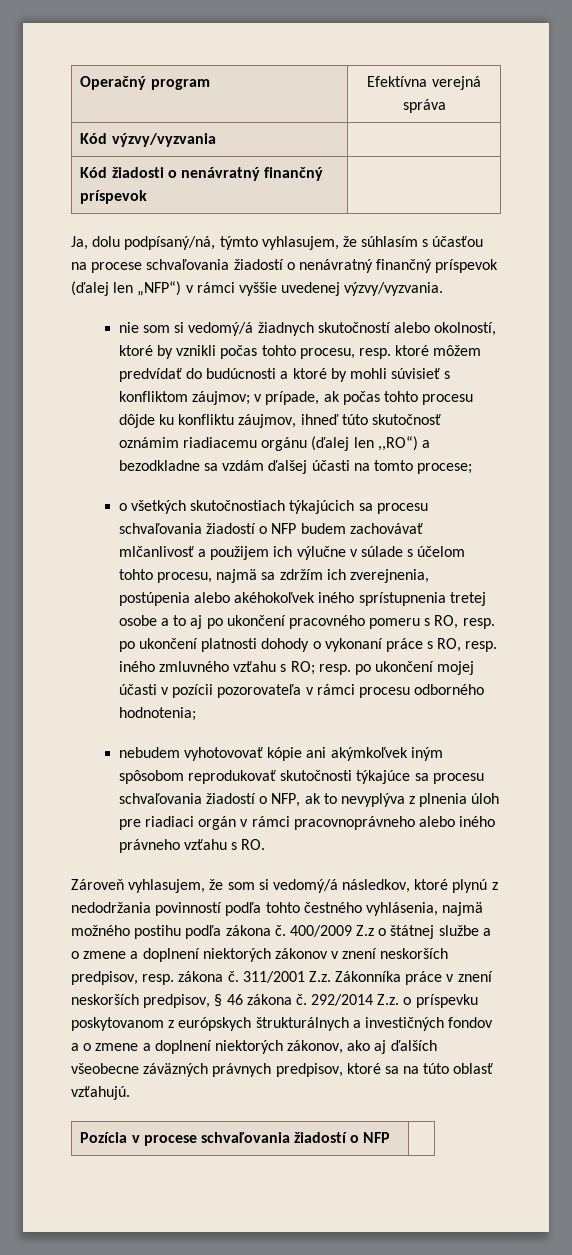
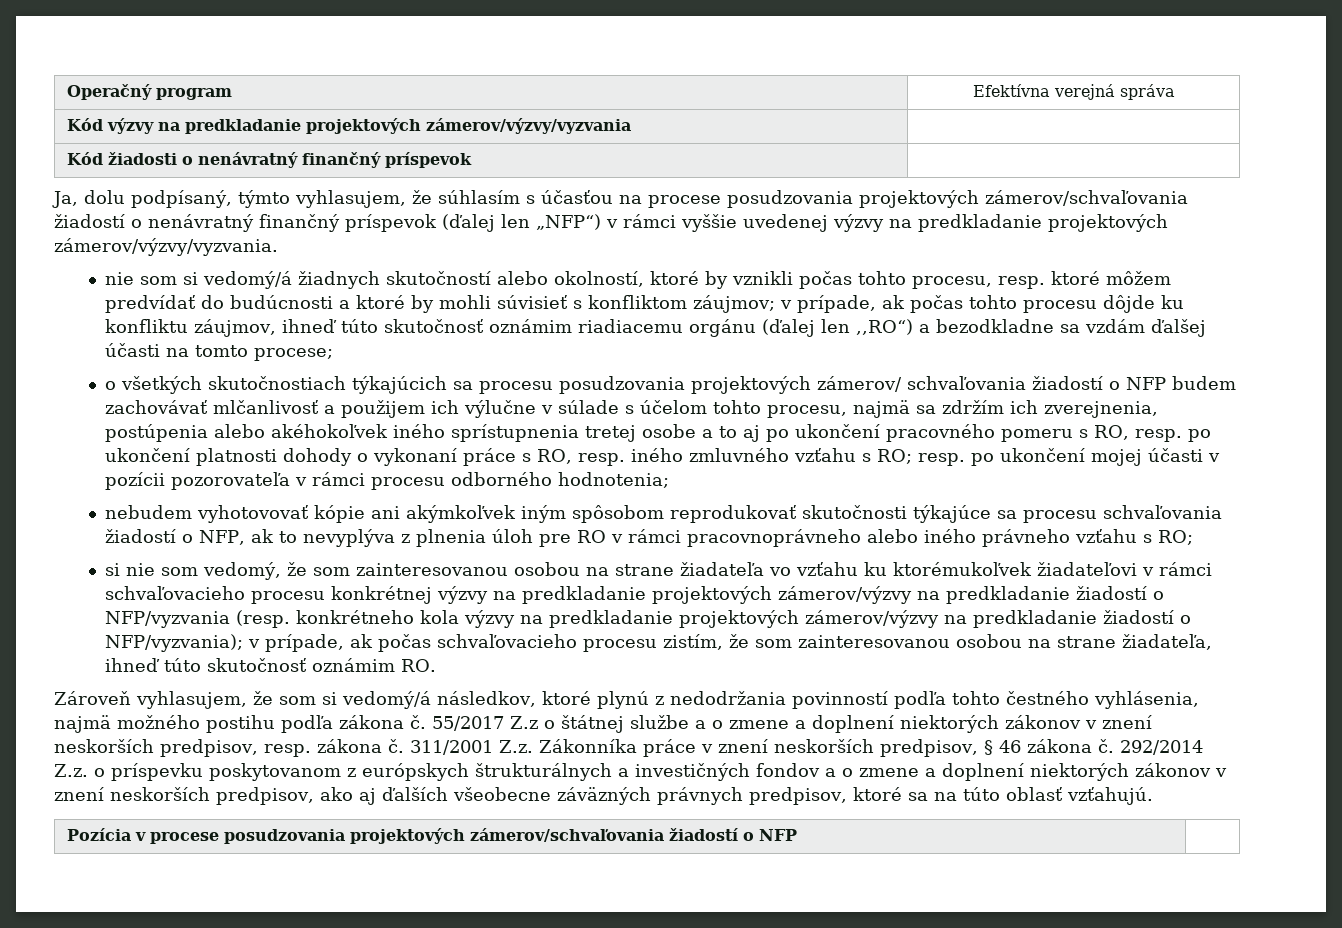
[111,133,216,147] výzvy/vyzvania -> [107,118,632,134] výzvy na predkladanie projektových zámerov/výzvy/vyzvania
[124,236,216,250] podpísaný/ná, -> [131,190,232,208] podpísaný,
[146,259,230,270] schvaľovania -> [726,190,1188,208] posudzovania projektových zámerov/schvaľovania
[344,282,444,296] výzvy/vyzvania. -> [833,214,1168,232] [54,238,278,256] výzvy na predkladanie projektových zámerov/výzvy/vyzvania.
(428, 508) none -> [558,376,902,394] posudzovania projektových zámerov/
[144,816,237,830] riadiaci orgán -> [576,530,606,543] RO
(238, 846) none -> [1157,530,1193,545] [104,562,1212,580] [104,586,1164,604] [104,610,1191,628] [104,634,1212,652] [104,658,395,672] RO; // si nie som vedomý, že som zainteresovanou osobou na strane žiadateľa vo vzťahu ku ktorémukoľvek žiadateľovi v rámci schvaľovacieho procesu konkrétnej výzvy na predkladanie projektových zámerov/výzvy na predkladanie žiadostí o NFP/vyzvania (resp. konkrétneho kola výzvy na predkladanie projektových zámerov/výzvy na predkladanie žiadostí o NFP/vyzvania); v prípade, ak počas schvaľovacieho procesu zistím, že som zainteresovanou osobou na strane žiadateľa, ihneď túto skutočnosť oznámim
[289,925,352,937] 400/2009 -> [432,716,504,731] 55/2017
[287,1040,344,1054] zákonov, -> [1135,763,1227,777] [54,787,314,805] zákonov v znení neskorších predpisov,
[200,1132,290,1143] schvaľovania -> [224,828,665,844] posudzovania projektových zámerov/schvaľovania

